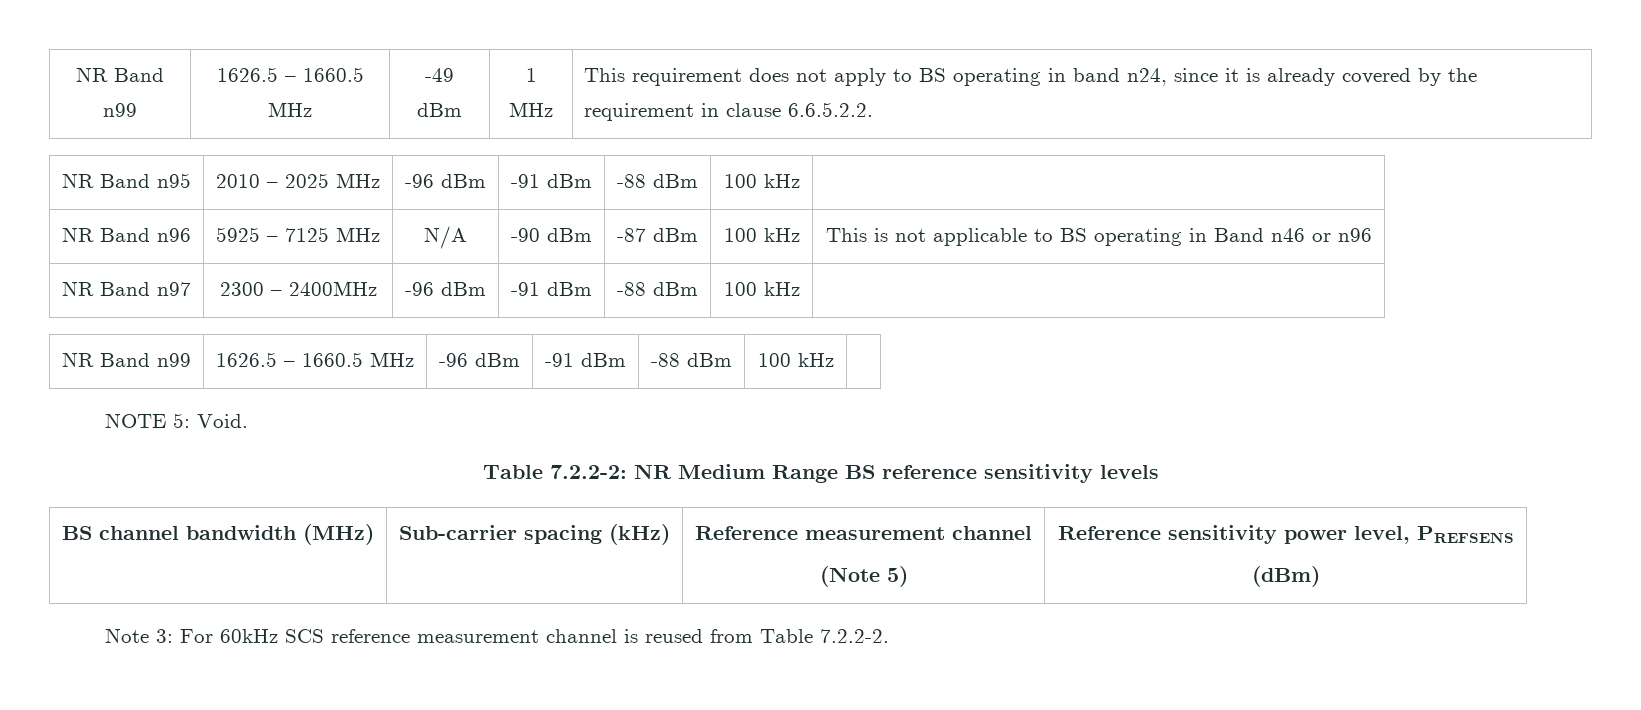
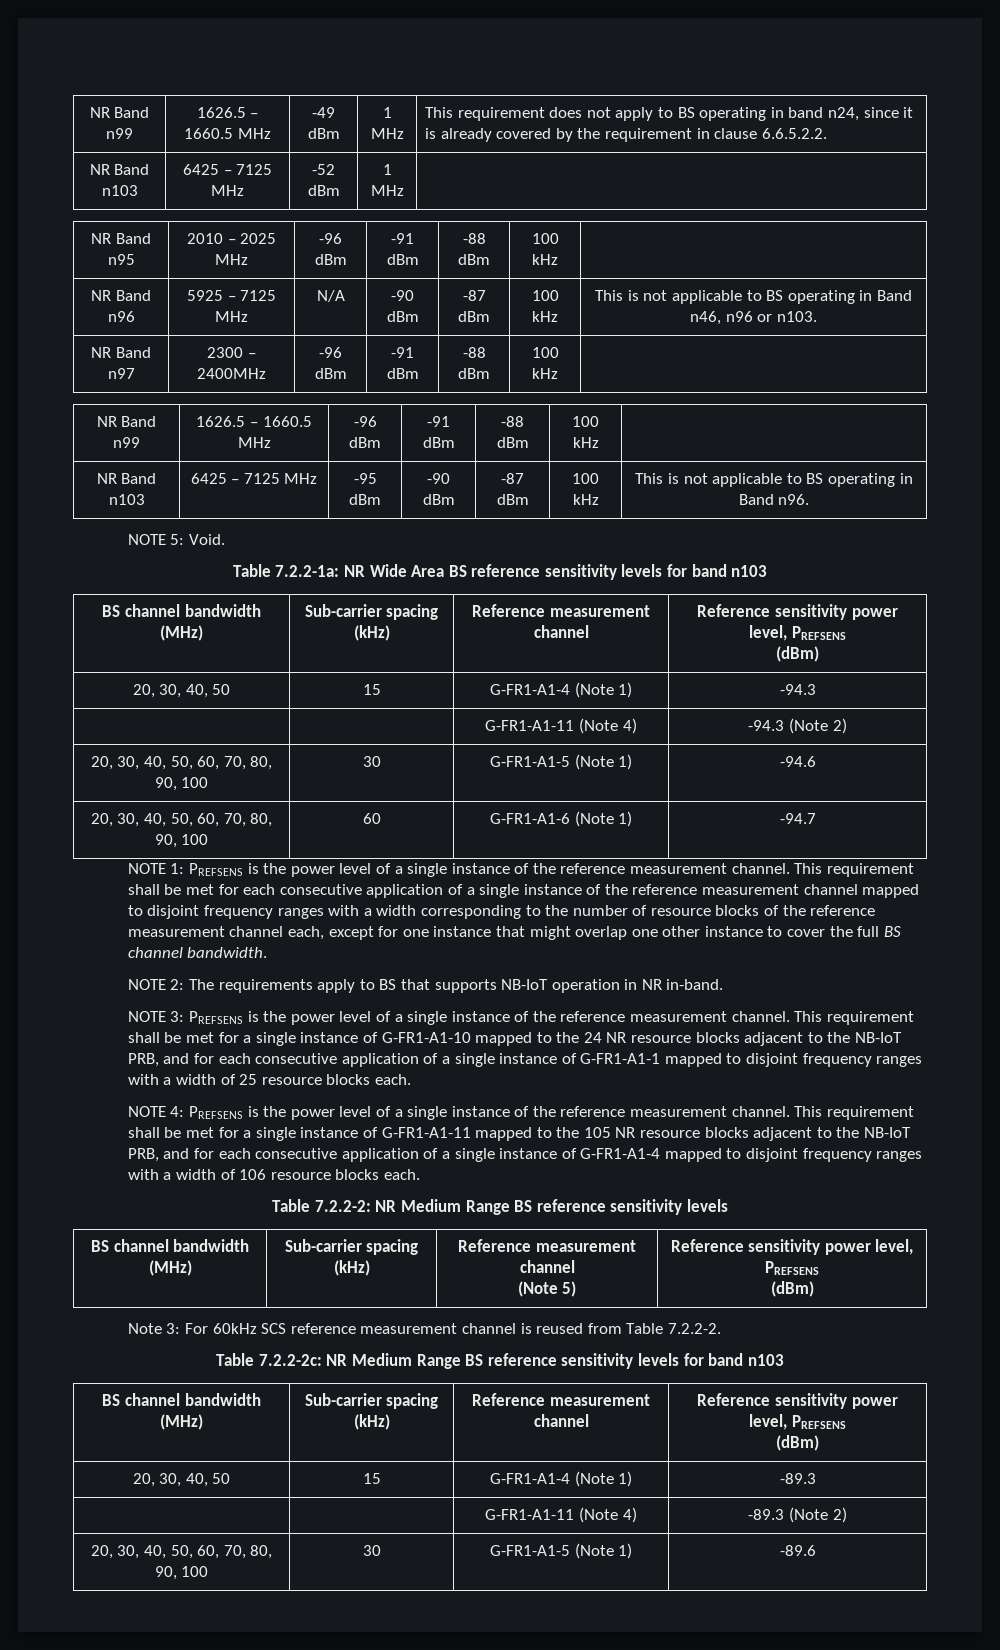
(873, 109) none -> [89,164,150,175] [101,185,138,196] [182,164,273,175] [211,185,245,196] [312,164,335,175] [307,185,340,196] [382,164,392,175] [370,185,404,196] // NR Band n103 | 6425 – 7125 MHz | -52 dBm | 1 MHz |
[1270,228,1372,242] n46 or n96 -> [690,311,817,325] n46, n96 or n103.
[104,413,248,428] // NOTE 5: Void. -> [96,473,157,484] [108,494,145,505] [190,473,318,484] [353,473,377,484] [349,494,381,505] [427,473,450,484] [422,494,455,505] [501,473,524,484] [496,494,529,505] [572,473,599,484] [572,494,599,505] [635,473,913,487] [738,494,810,505] [127,534,225,545] [232,564,768,580] [102,604,261,617] [160,625,203,641] [304,604,439,620] [353,625,390,641] [472,604,650,617] [533,625,589,638] [697,604,898,620] [749,625,846,641] [776,646,819,662] [132,684,231,698] [362,684,381,695] [489,682,633,698] [779,684,816,695] [485,718,637,734] [748,718,847,734] [90,756,273,770] [154,777,209,791] [362,756,381,767] [489,754,633,770] [779,756,816,767] [90,813,273,827] [154,834,209,848] [362,813,381,824] [489,811,633,827] [779,813,816,824] [127,863,914,877] [127,884,920,898] [127,905,876,919] [127,926,901,940] [127,947,268,958] [127,979,724,993] [127,1011,914,1025] [127,1032,902,1046] [127,1053,923,1067] [127,1074,411,1085] [127,1106,914,1120] [127,1127,911,1141] [127,1148,923,1162] [127,1169,420,1180] // NR Band n103 | 6425 – 7125 MHz | -95 dBm | -90 dBm | -87 dBm | 100 kHz | This is not applicable to BS operating in Band n96. // NOTE 5: Void. // Table 7.2.2-1a: NR Wide Area BS reference sensitivity levels for band n103 // BS channel bandwidth (MHz) | Sub-carrier spacing (kHz) | Reference measurement channel | Reference sensitivity power level, PREFSENS // (dBm) // 20, 30, 40, 50 | 15 | G-FR1-A1-4 (Note 1) | -94.3 // | | G-FR1-A1-11 (Note 4) | -94.3 (Note 2) // 20, 30, 40, 50, 60, 70, 80, 90, 100 | 30 | G-FR1-A1-5 (Note 1) | -94.6 // 20, 30, 40, 50, 60, 70, 80, 90, 100 | 60 | G-FR1-A1-6 (Note 1) | -94.7 // NOTE 1: PREFSENS is the power level of a single instance of the reference measurement channel. This requirement shall be met for each consecutive application of a single instance of the reference measurement channel mapped to disjoint frequency ranges with a width corresponding to the number of resource blocks of the reference measurement channel each, except for one instance that might overlap one other instance to cover the full BS channel bandwidth. // NOTE 2: The requirements apply to BS that supports NB-IoT operation in NR in-band. // NOTE 3: PREFSENS is the power level of a single instance of the reference measurement channel. This requirement shall be met for a single instance of G-FR1-A1-10 mapped to the 24 NR resource blocks adjacent to the NB-IoT PRB, and for each consecutive application of a single instance of G-FR1-A1-1 mapped to disjoint frequency ranges with a width of 25 resource blocks each. // NOTE 4: PREFSENS is the power level of a single instance of the reference measurement channel. This requirement shall be met for a single instance of G-FR1-A1-11 mapped to the 105 NR resource blocks adjacent to the NB-IoT PRB, and for each consecutive application of a single instance of G-FR1-A1-4 mapped to disjoint frequency ranges with a width of 106 resource blocks each.
(889, 636) none -> [216,1353,784,1369] [102,1393,261,1406] [160,1414,203,1430] [304,1393,439,1409] [353,1414,390,1430] [472,1393,650,1406] [533,1414,589,1427] [697,1393,898,1409] [749,1414,846,1430] [776,1435,819,1451] [132,1473,231,1487] [362,1473,381,1484] [489,1471,633,1487] [779,1473,816,1484] [485,1507,637,1523] [748,1507,847,1523] [90,1545,273,1559] [154,1566,209,1580] [362,1545,381,1556] [489,1543,633,1559] [779,1545,816,1556] // Table 7.2.2-2c: NR Medium Range BS reference sensitivity levels for band n103 // BS channel bandwidth (MHz) | Sub-carrier spacing (kHz) | Reference measurement channel | Reference sensitivity power level, PREFSENS // (dBm) // 20, 30, 40, 50 | 15 | G-FR1-A1-4 (Note 1) | -89.3 // | | G-FR1-A1-11 (Note 4) | -89.3 (Note 2) // 20, 30, 40, 50, 60, 70, 80, 90, 100 | 30 | G-FR1-A1-5 (Note 1) | -89.6

